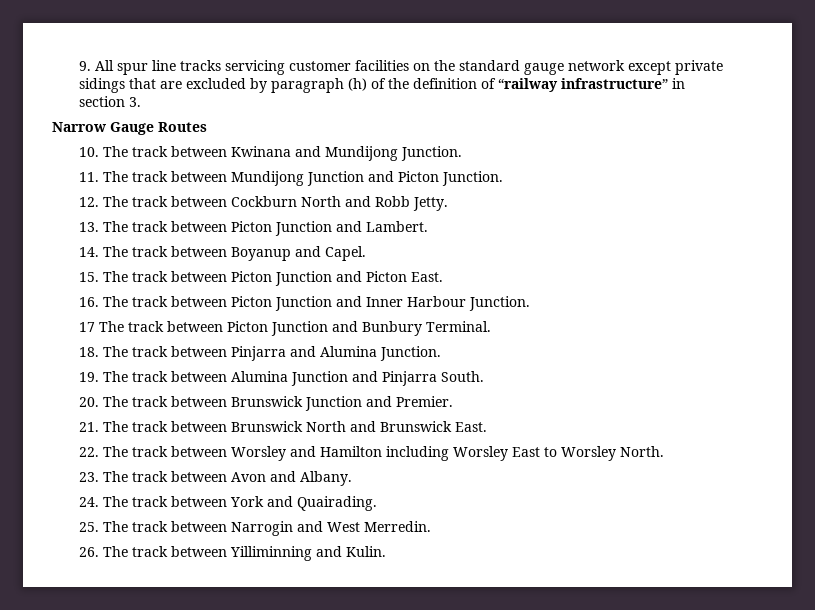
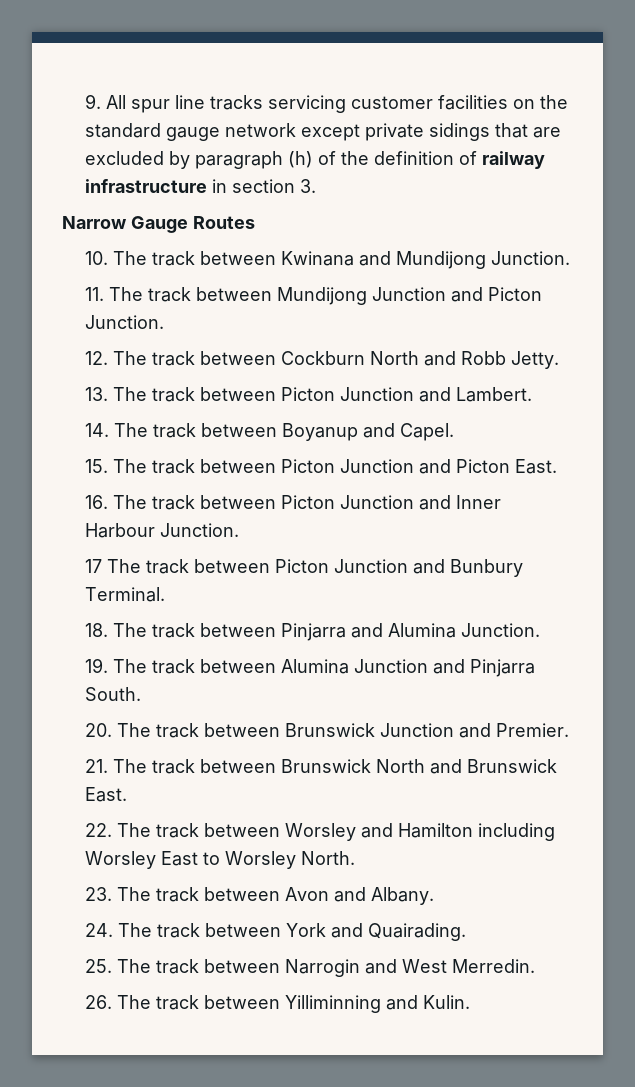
[497,78,668,92] “railway infrastructure” -> [482,151,546,169] [85,179,208,193] railway infrastructure

